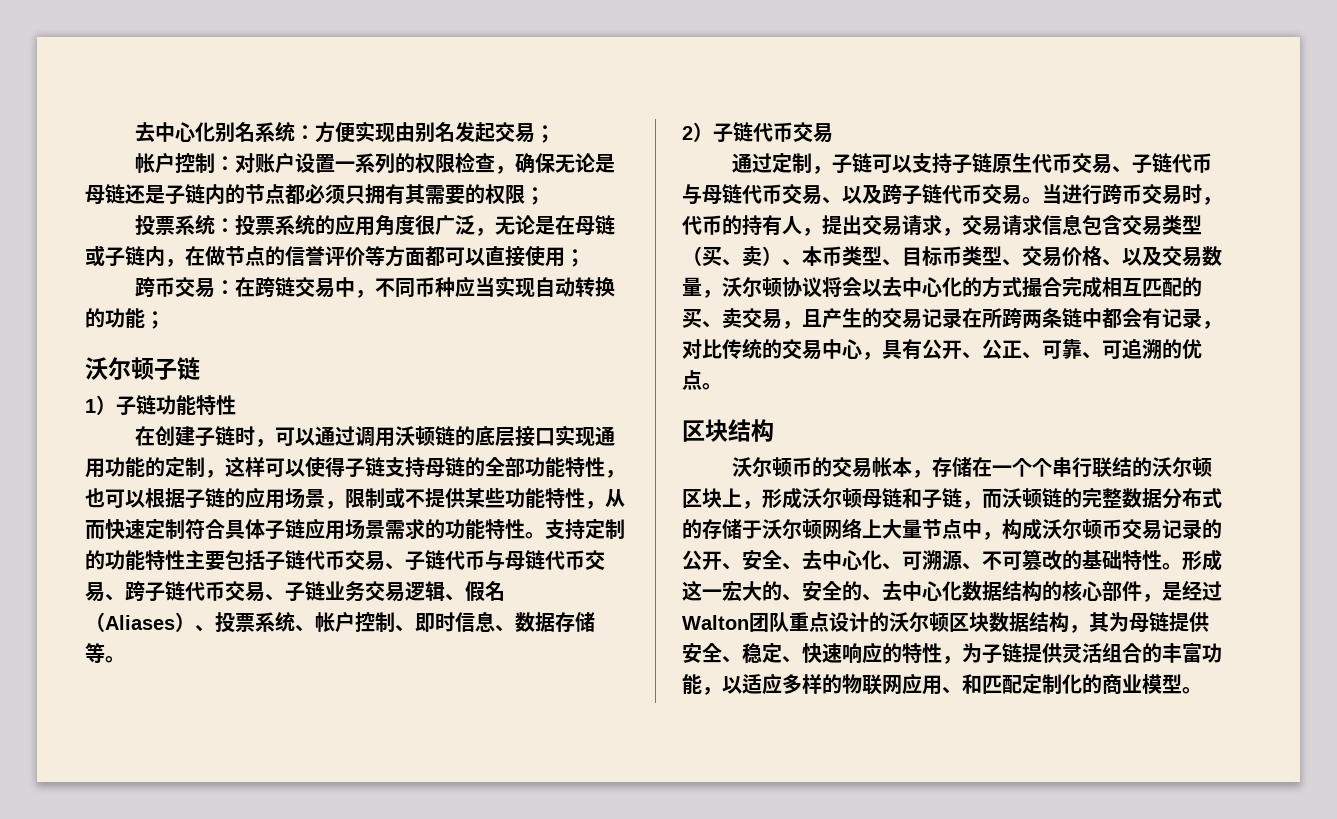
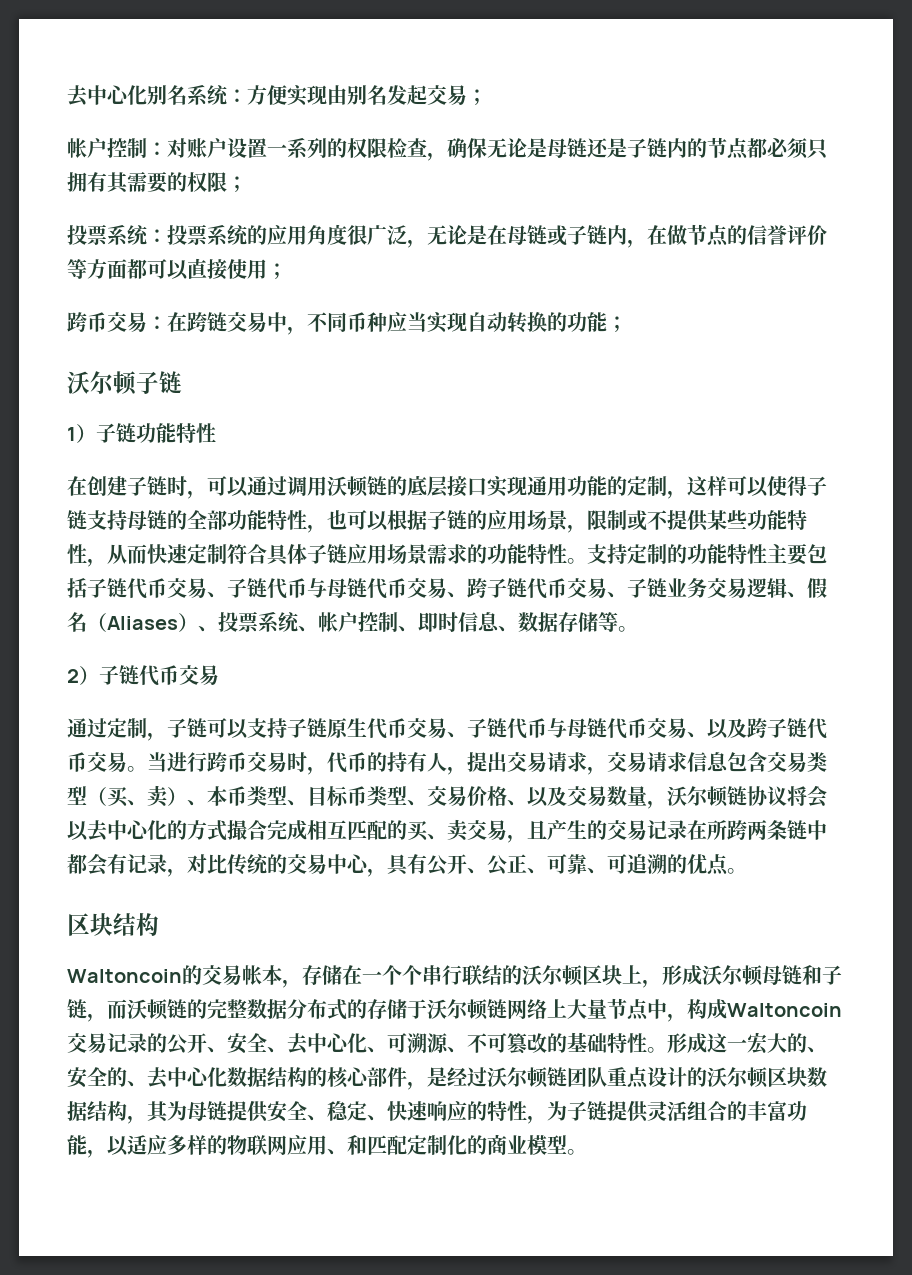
(782, 287) none -> [727,786,747,806] 链
[732,457,813,477] 沃尔顿币 -> [67,969,182,983] Waltoncoin
(822, 529) none -> [487,999,507,1019] 链
[1042,519,1122,539] 沃尔顿币 -> [727,1003,842,1017] Waltoncoin
[682,615,749,630] Walton -> [487,1067,567,1088] 沃尔顿链

